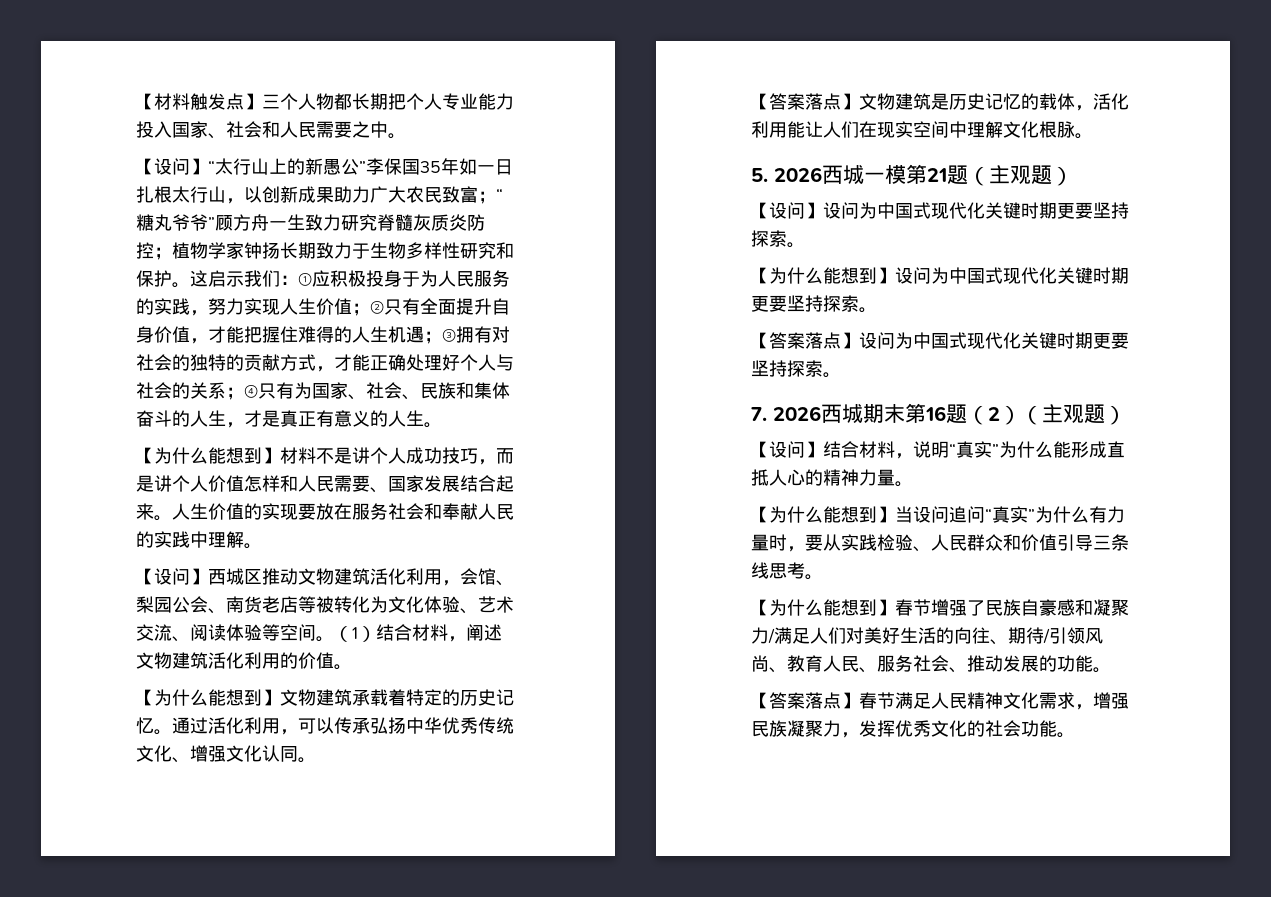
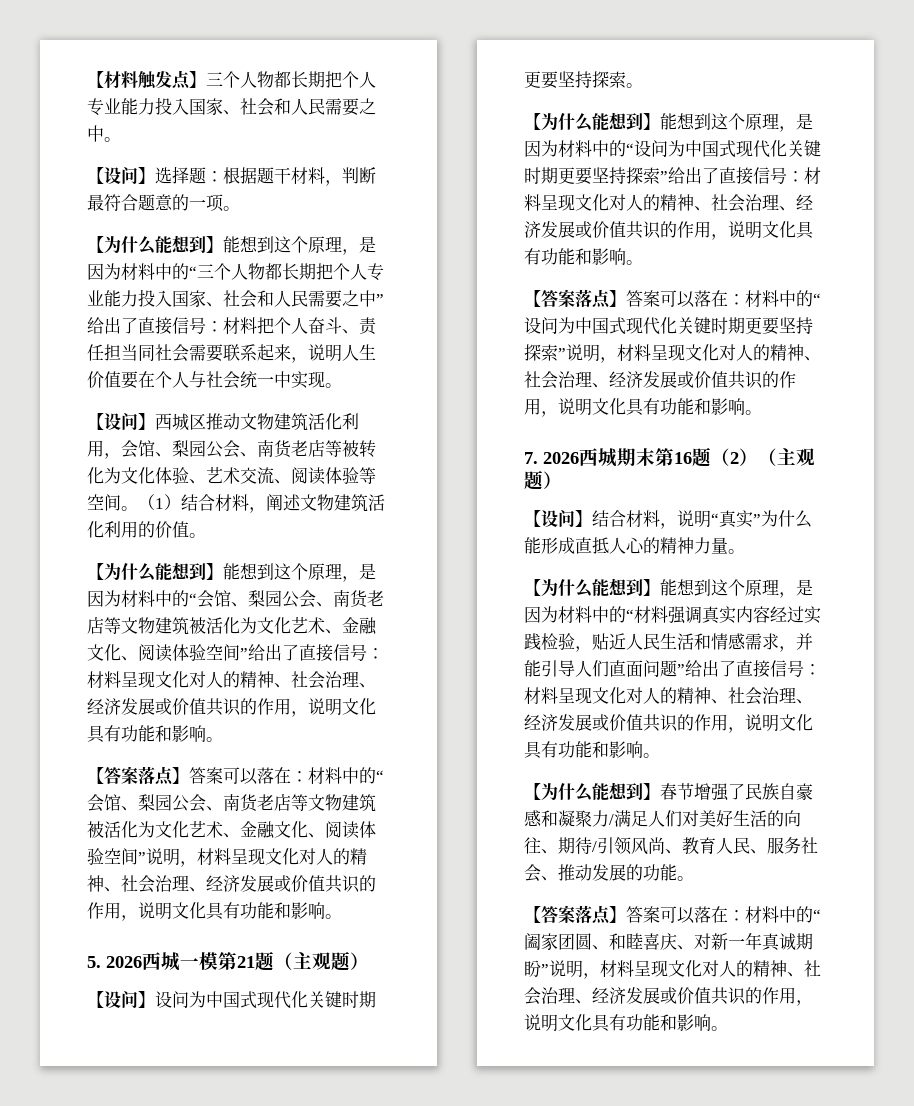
[208,158,513,175] [136,186,503,204] [136,214,485,231] [136,242,514,260] [136,270,510,288] [136,298,510,316] [136,326,510,344] [136,354,514,372] [136,382,510,400] [136,410,442,428] [136,447,514,465] [136,475,514,493] [136,503,514,521] [136,531,244,548] “太行山上的新愚公”李保国35年如一日扎根太行山，以创新成果助力广大农民致富；“糖丸爷爷”顾方舟一生致力研究脊髓灰质炎防控；植物学家钟扬长期致力于生物多样性研究和保护。这启示我们：①应积极投身于为人民服务的实践，努力实现人生价值；②只有全面提升自身价值，才能把握住难得的人生机遇；③拥有对社会的独特的贡献方式，才能正确处理好个人与社会的关系；④只有为国家、社会、民族和集体奋斗的人生，才是真正有意义的人生。 // 【为什么能想到】材料不是讲个人成功技巧，而是讲个人价值怎样和人民需要、国家发展结合起来。人生价值的实现要放在服务社会和奉献人民的实践中理解 -> [155,166,376,186] [87,194,240,212] [87,235,376,255] [87,263,384,281] [87,289,384,308] [87,317,377,335] [87,344,376,363] [87,371,325,389] 选择题：根据题干材料，判断最符合题意的一项。 // 【为什么能想到】能想到这个原理，是因为材料中的“三个人物都长期把个人专业能力投入国家、社会和人民需要之中”给出了直接信号：材料把个人奋斗、责任担当同社会需要联系起来，说明人生价值要在个人与社会统一中实现
[280,689,514,706] [136,717,514,735] [136,745,316,763] [751,93,1129,111] [751,121,1075,138] 文物建筑承载着特定的历史记忆。通过活化利用，可以传承弘扬中华优秀传统文化、增强文化认同。 // 【答案落点】文物建筑是历史记忆的载体，活化利用能让人们在现实空间中理解文化根脉 -> [223,563,376,582] [87,590,384,608] [87,617,377,635] [87,644,384,662] [87,671,376,689] [87,698,376,717] [87,725,223,743] [87,766,384,786] [87,794,376,812] [87,821,376,839] [87,848,367,867] [87,875,376,893] [87,902,325,921] 能想到这个原理，是因为材料中的“会馆、梨园公会、南货老店等文物建筑被活化为文化艺术、金融文化、阅读体验空间”给出了直接信号：材料呈现文化对人的精神、社会治理、经济发展或价值共识的作用，说明文化具有功能和影响。 // 【答案落点】答案可以落在：材料中的“会馆、梨园公会、南货老店等文物建筑被活化为文化艺术、金融文化、阅读体验空间”说明，材料呈现文化对人的精神、社会治理、经济发展或价值共识的作用，说明文化具有功能和影响
(895, 275) none -> [660,113,813,132] [524,140,634,158] 能想到这个原理，是因为材料中的“
[859,307,877,313] [751,332,859,349] 。 // 【答案落点】 -> [660,167,821,185] [524,194,813,212] [524,221,814,240] [524,248,643,265] [524,289,821,309] ”给出了直接信号：材料呈现文化对人的精神、社会治理、经济发展或价值共识的作用，说明文化具有功能和影响。 // 【答案落点】答案可以落在：材料中的“
(823, 368) none -> [558,344,821,363] [524,371,796,389] [524,398,745,417] ”说明，材料呈现文化对人的精神、社会治理、经济发展或价值共识的作用，说明文化具有功能和影响
[895,506,1125,523] [751,534,1129,552] [751,562,805,579] 当设问追问“真实”为什么有力量时，要从实践检验、人民群众和价值引导三条线思考 -> [660,579,813,598] [524,606,821,624] [524,633,813,652] [524,660,821,678] [524,687,813,705] [524,714,813,733] [524,741,643,759] 能想到这个原理，是因为材料中的“材料强调真实内容经过实践检验，贴近人民生活和情感需求，并能引导人们直面问题”给出了直接信号：材料呈现文化对人的精神、社会治理、经济发展或价值共识的作用，说明文化具有功能和影响
[859,692,1129,710] [751,720,1057,738] 春节满足人民精神文化需求，增强民族凝聚力，发挥优秀文化的社会功能 -> [626,906,821,924] [524,932,813,951] [524,960,821,979] [524,987,813,1006] [524,1014,711,1032] 答案可以落在：材料中的“阖家团圆、和睦喜庆、对新一年真诚期盼”说明，材料呈现文化对人的精神、社会治理、经济发展或价值共识的作用，说明文化具有功能和影响

